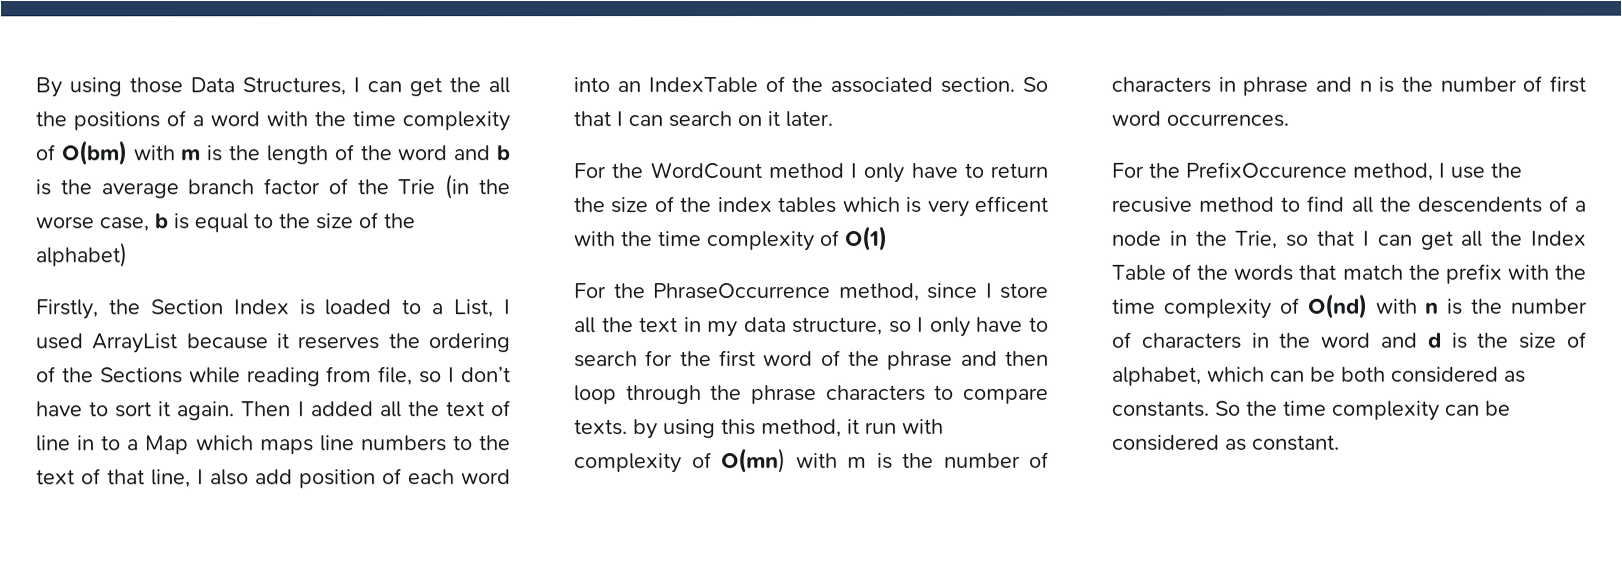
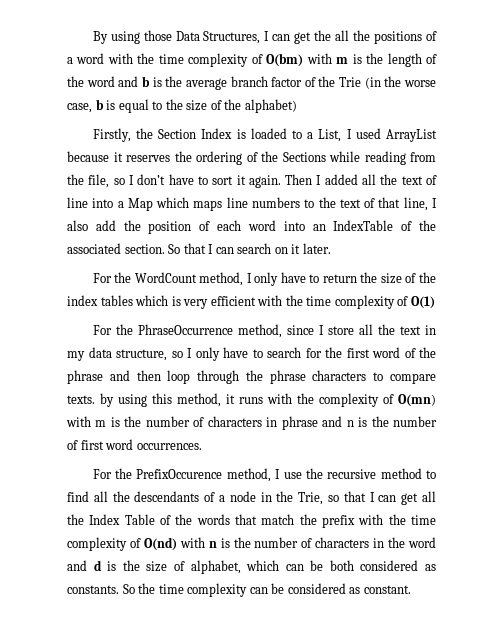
(373, 374) none -> [67,174,84,185] the
[77,435,122,451] in to -> [92,198,114,208] into
(293, 477) none -> [123,220,141,231] the
[767,162,844,179] method -> [199,272,244,286] method,
[974,195,1048,212] efficent -> [210,296,256,306] efficient
[865,418,944,434] run with -> [239,393,314,404] runs with the
[1111,196,1192,213] recusive -> [327,469,377,479] recursive
[1416,196,1542,213] descendents -> [134,491,200,502] descendants

